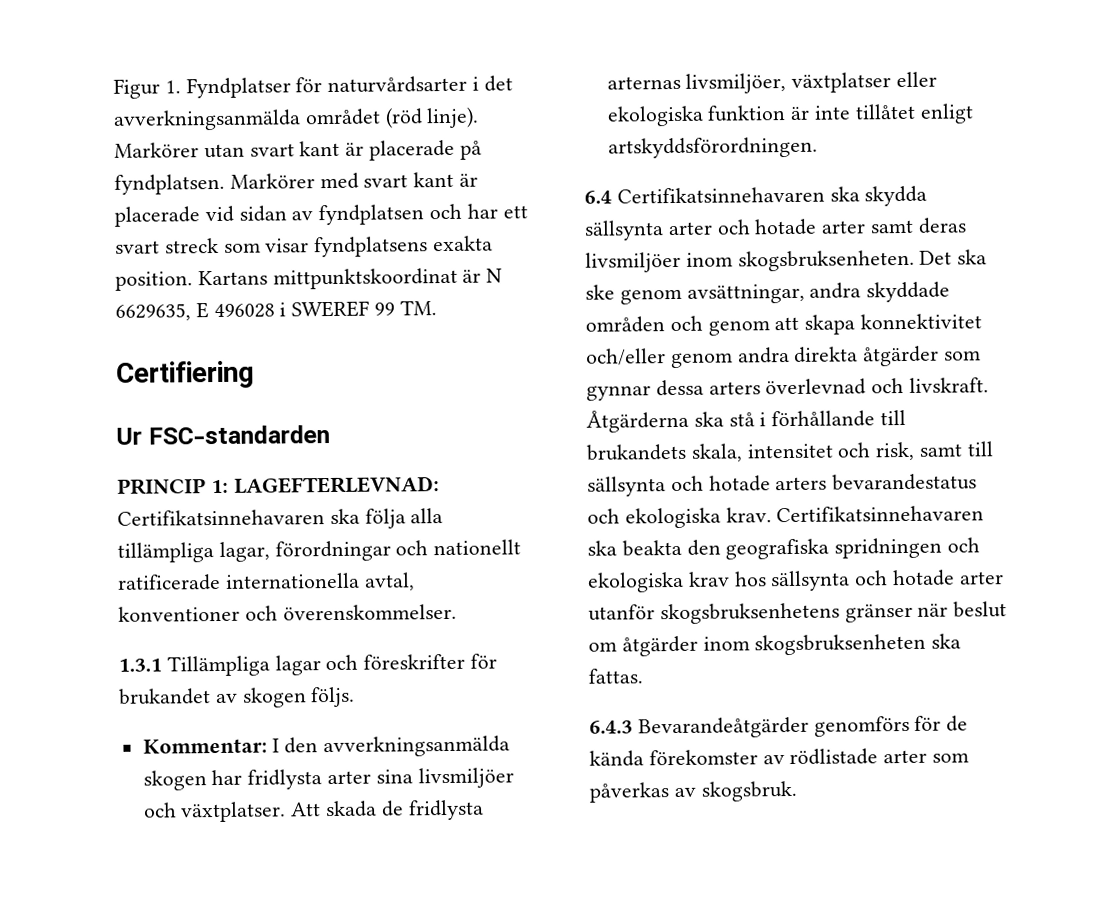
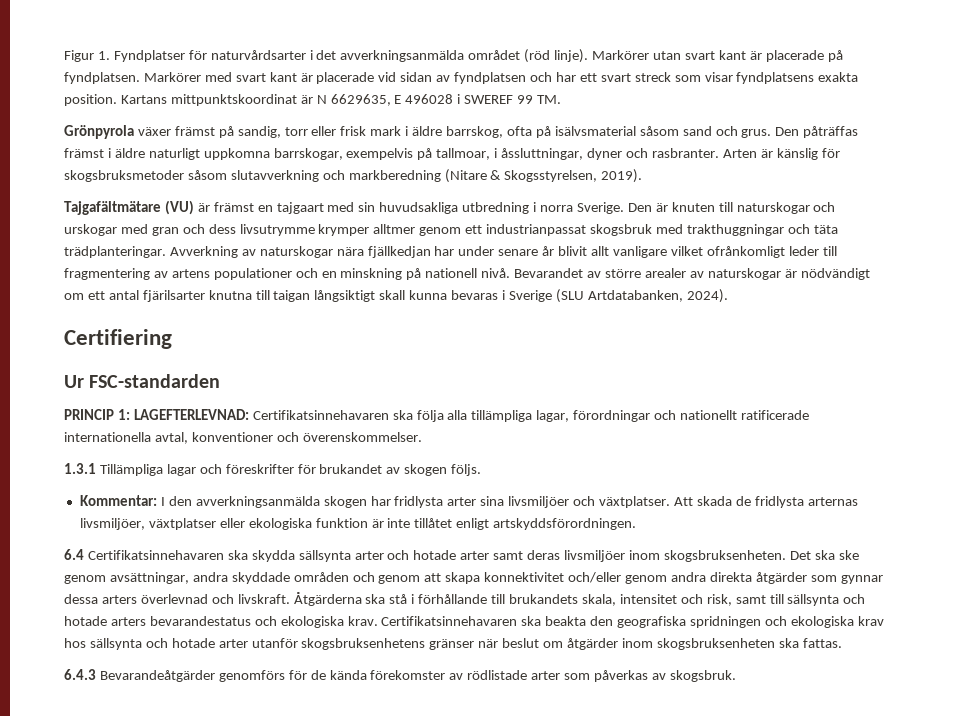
(437, 308) none -> [64,125,859,139] [64,148,840,160] [64,169,643,183] [64,200,836,215] [64,224,838,236] [64,246,837,258] [64,268,870,280] [64,289,728,303] // Grönpyrola växer främst på sandig, torr eller frisk mark i äldre barrskog, ofta på isälvsmaterial såsom sand och grus. Den påträffas främst i äldre naturligt uppkomna barrskogar, exempelvis på tallmoar, i åssluttningar, dyner och rasbranter. Arten är känslig för skogsbruksmetoder såsom slutavverkning och markberedning (Nitare & Skogsstyrelsen, 2019). // Tajgafältmätare (VU) är främst en tajgaart med sin huvudsakliga utbredning i norra Sverige. Den är knuten till naturskogar och urskogar med gran och dess livsutrymme krymper alltmer genom ett industrianpassat skogsbruk med trakthuggningar och täta trädplanteringar. Avverkning av naturskogar nära fjällkedjan har under senare år blivit allt vanligare vilket ofrånkomligt leder till fragmentering av artens populationer och en minskning på nationell nivå. Bevarandet av större arealer av naturskogar är nödvändigt om ett antal fjärilsarter knutna till taigan långsiktigt skall kunna bevaras i Sverige (SLU Artdatabanken, 2024).

